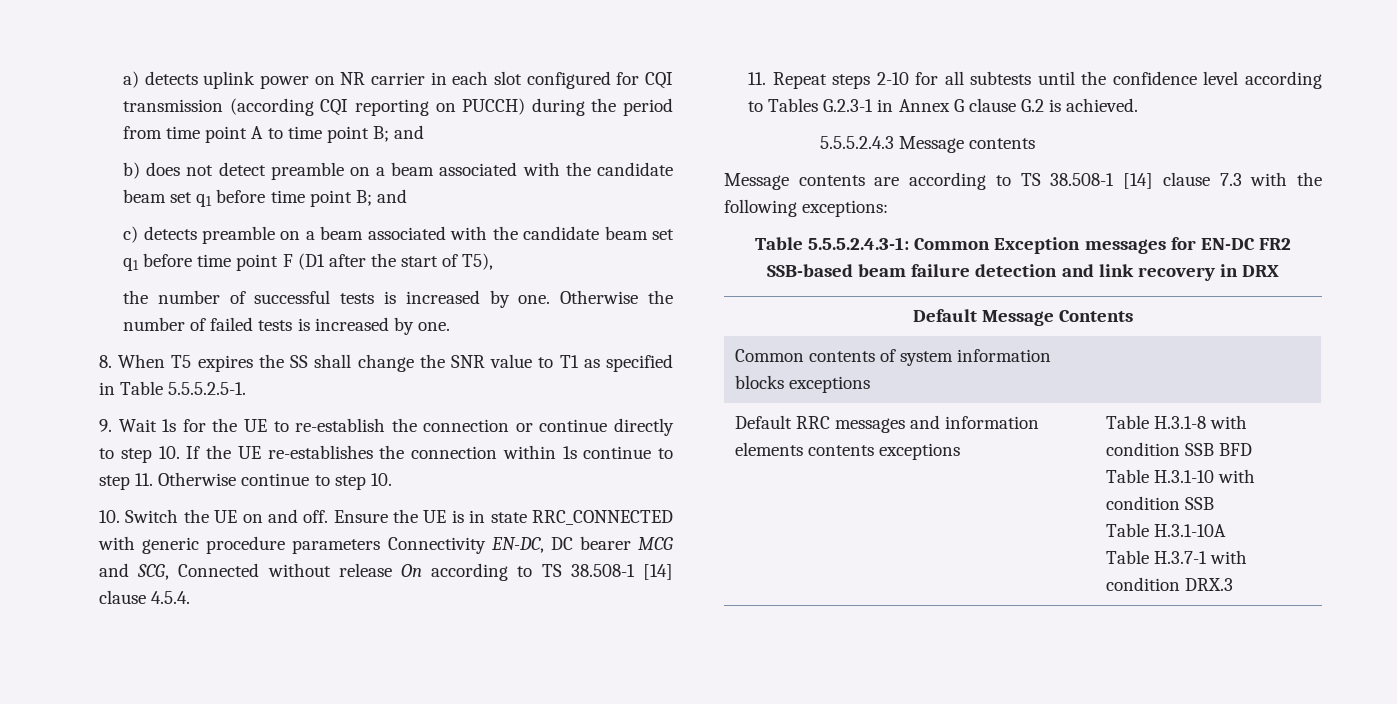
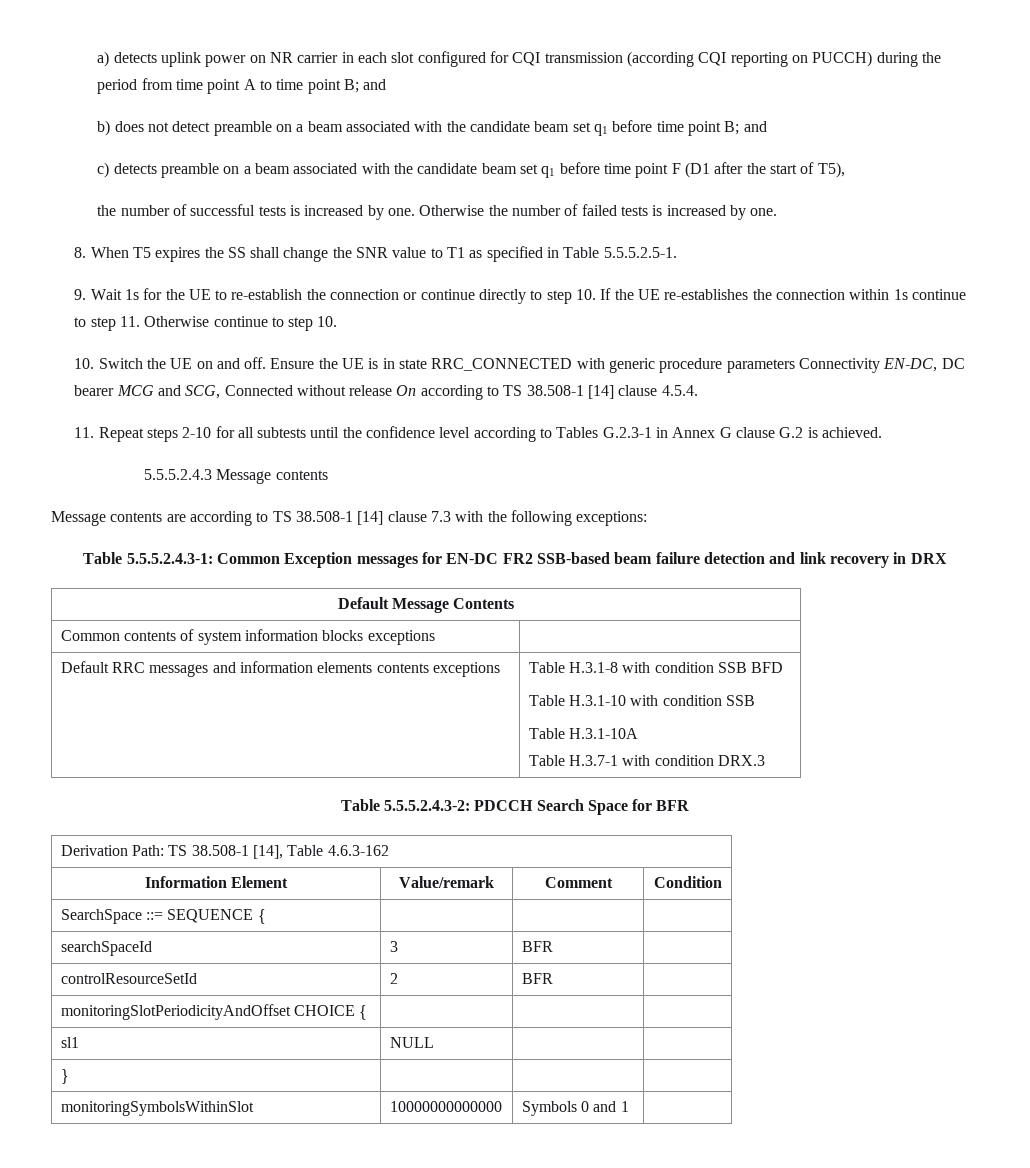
(1233, 584) none -> [340,799,690,815] [60,845,389,859] [144,876,289,888] [399,876,494,888] [544,877,613,888] [653,876,722,888] [60,909,266,924] [60,941,152,956] [389,941,398,952] [521,941,553,952] [60,973,197,984] [389,973,398,984] [521,973,553,984] [60,1004,368,1020] [60,1037,79,1048] [389,1037,434,1048] [60,1069,69,1084] [60,1101,254,1116] [389,1101,502,1112] [521,1101,629,1116] // Table 5.5.5.2.4.3-2: PDCCH Search Space for BFR // Derivation Path: TS 38.508-1 [14], Table 4.6.3-162 // Information Element | Value/remark | Comment | Condition // SearchSpace ::= SEQUENCE { | | | // searchSpaceId | 3 | BFR | // controlResourceSetId | 2 | BFR | // monitoringSlotPeriodicityAndOffset CHOICE { | | | // sl1 | NULL | | // } | | | // monitoringSymbolsWithinSlot | 10000000000000 | Symbols 0 and 1 |

